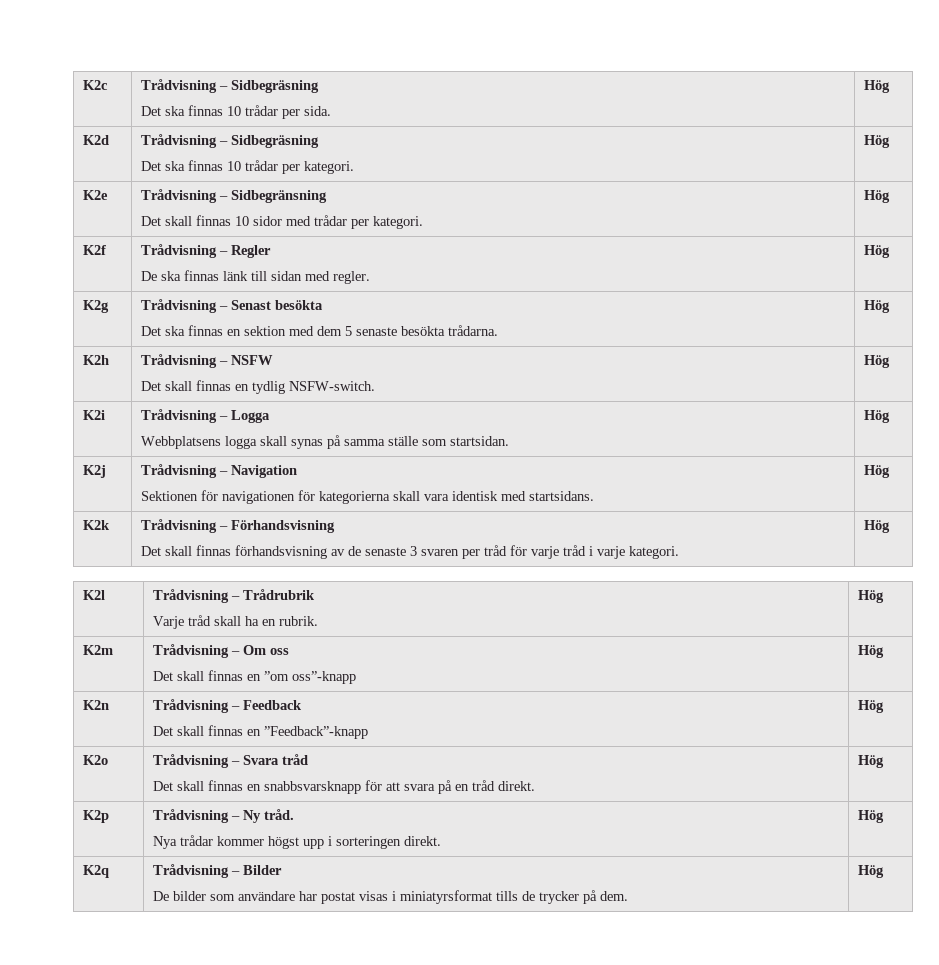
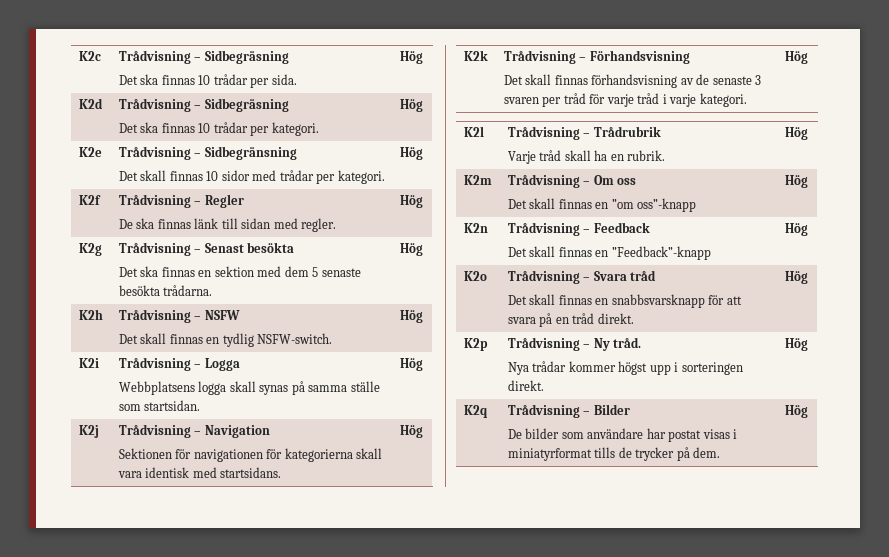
[399,890,492,904] miniatyrsformat -> [507,448,592,461] miniatyrformat

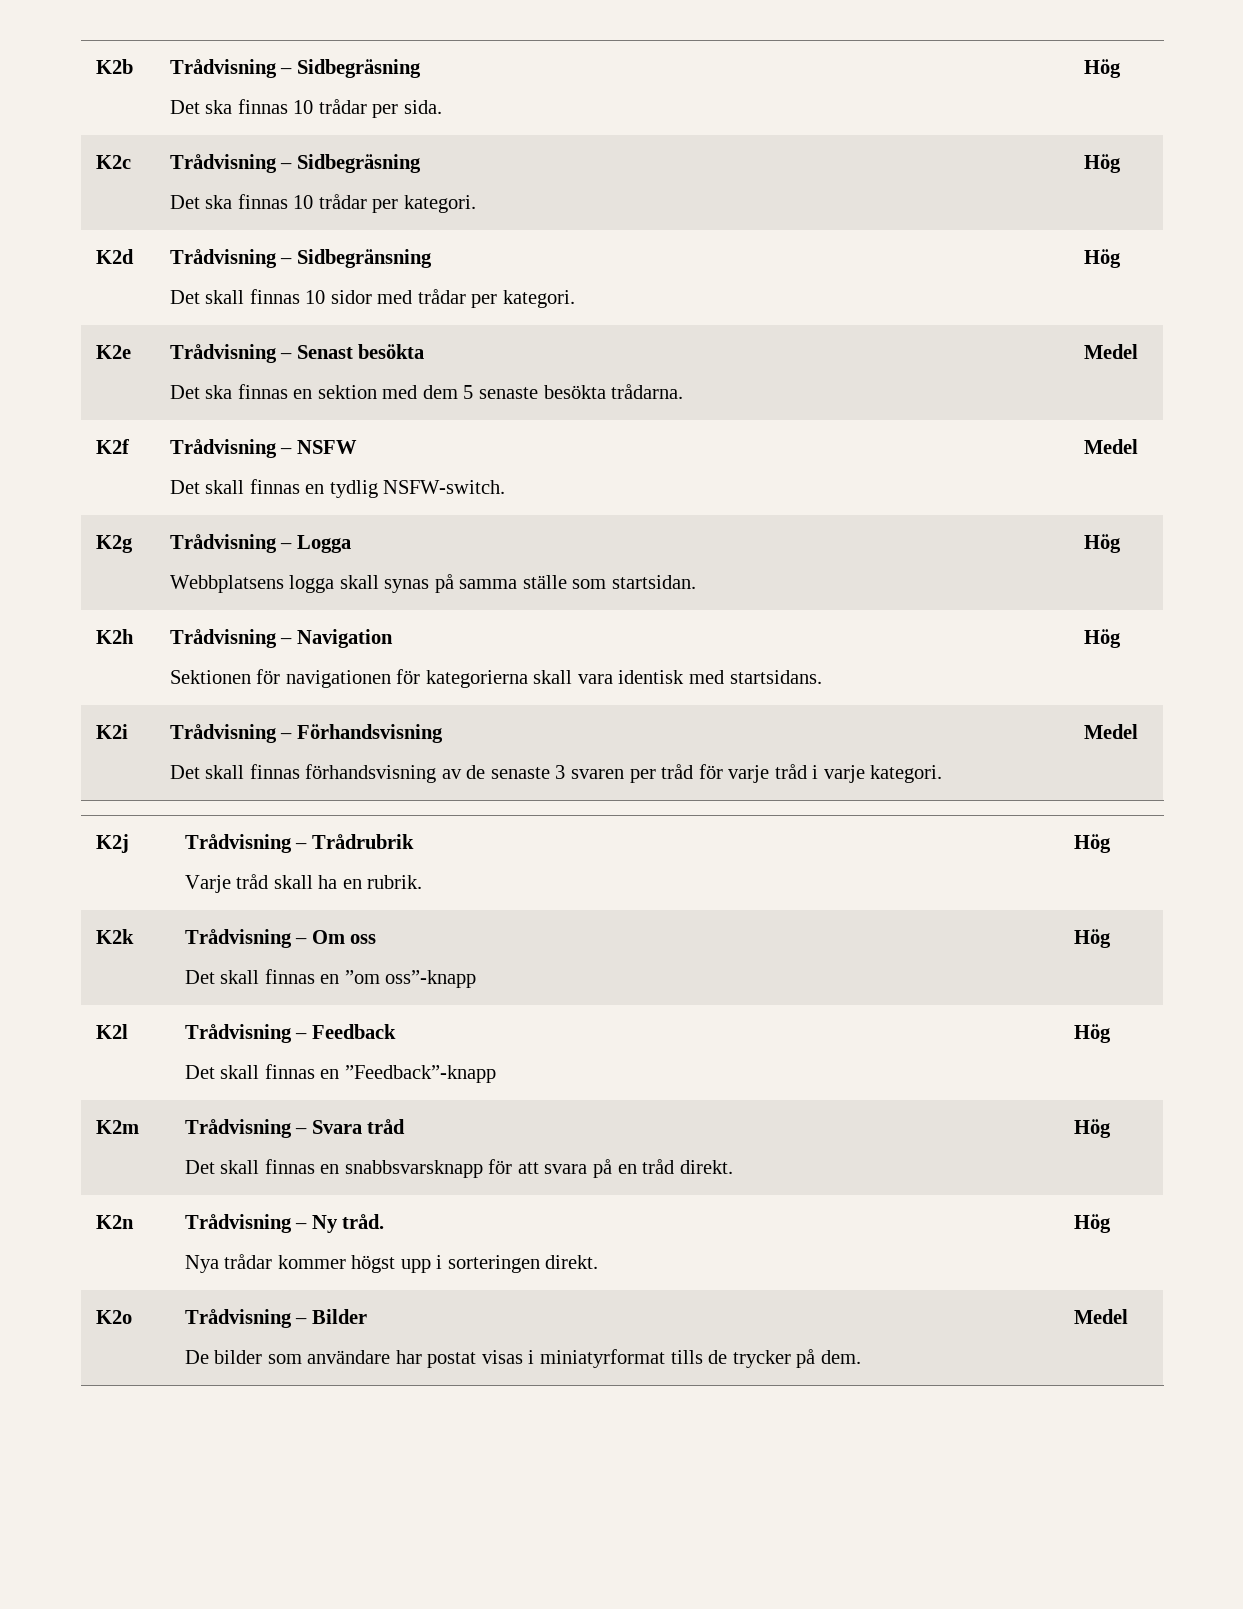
[78,51,101,61] K2c -> [95,59,133,74] K2b
[78,98,103,109] K2d -> [95,155,131,169] K2c
[78,147,102,157] K2e -> [95,249,134,264] K2d
[78,195,101,205] [118,194,244,208] [118,218,337,232] [399,195,423,208] [78,243,102,256] K2f | Trådvisning – Regler // De ska finnas länk till sidan med regler. | Hög // K2g -> [95,345,131,359] K2e
[399,243,423,256] [78,309,103,320] Hög // K2h -> [1083,344,1138,359] [95,439,130,454] Medel // K2f
[399,310,423,323] [78,358,99,368] Hög // K2i -> [1083,439,1138,454] [95,535,133,553] Medel // K2g
[78,425,99,438] K2j -> [95,629,134,644] K2h
[463,50,488,61] K2k -> [95,724,128,739] K2i
[784,51,808,64] [463,126,484,137] Hög // K2l -> [1083,724,1138,739] [95,834,129,853] Medel // K2j
[463,175,492,185] K2m -> [95,929,134,944] K2k
[463,223,488,233] K2n -> [95,1024,128,1039] K2l
[463,271,487,281] K2o -> [95,1120,139,1134] K2m
[463,338,488,351] K2p -> [95,1215,134,1229] K2n
[463,405,487,418] K2q -> [95,1310,132,1324] K2o
[784,405,808,418] Hög -> [1073,1309,1128,1324] Medel

